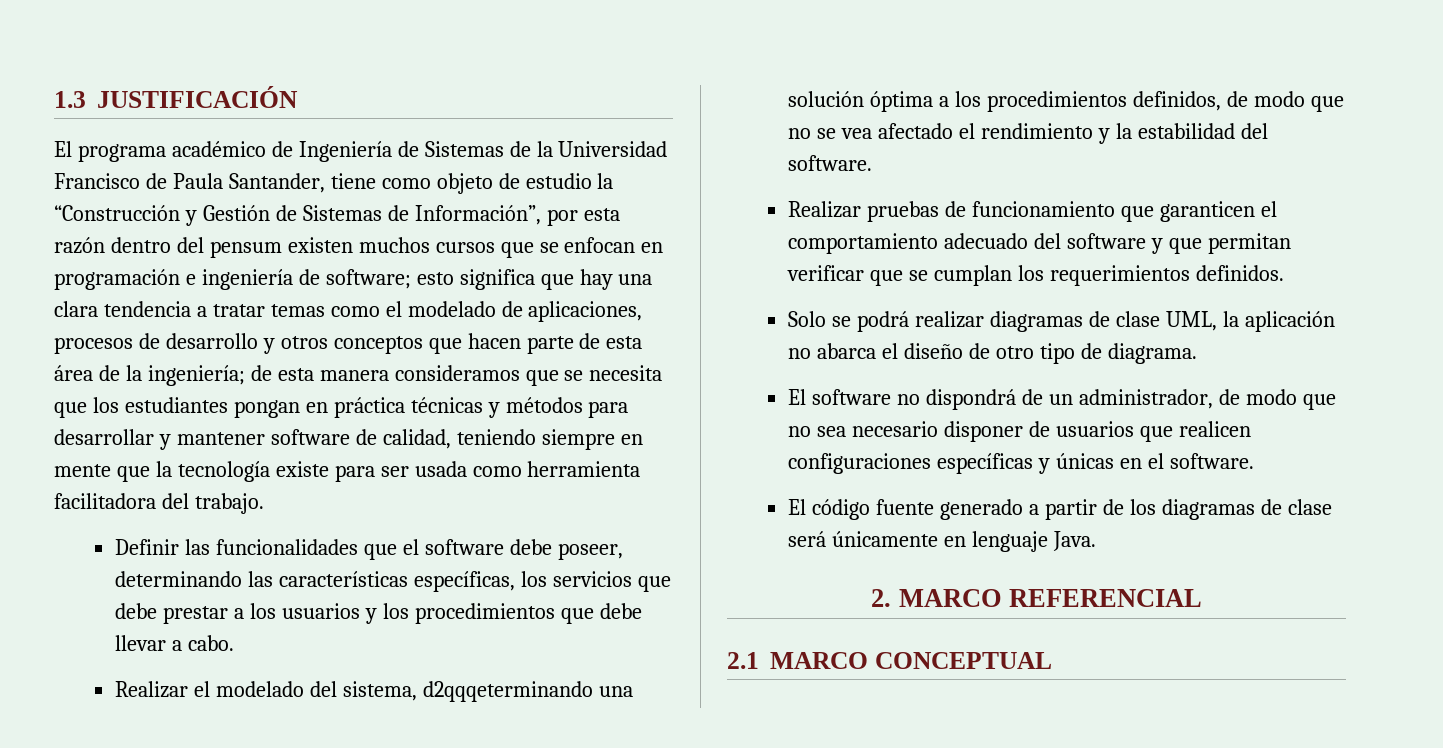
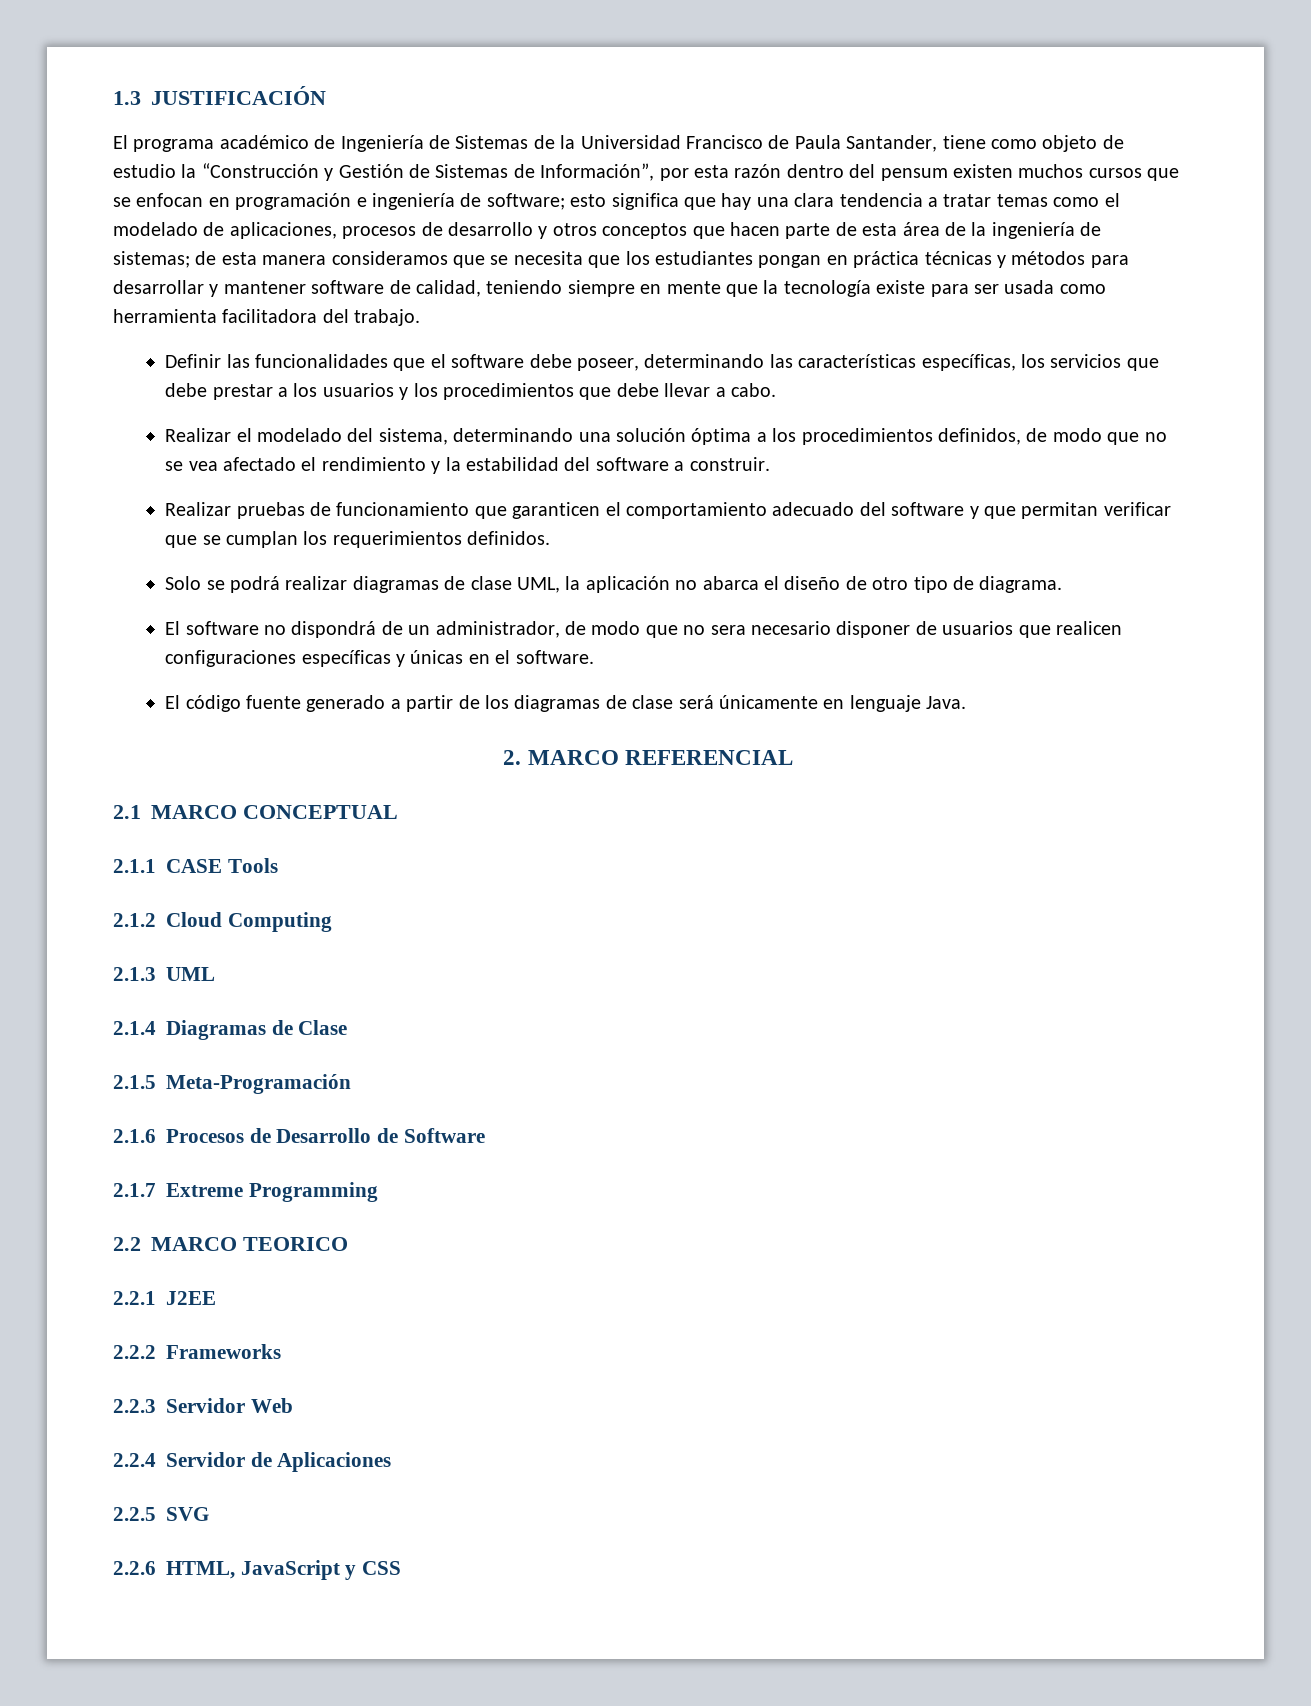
[147,365,245,386] ingeniería; -> [991,222,1102,239] [113,251,190,268] ingeniería de sistemas;
[422,681,593,702] d2qqqeterminando -> [453,428,574,442] determinando
[788,155,873,171] software. -> [595,457,770,471] software a construir.
[817,426,847,437] sea -> [710,625,746,635] sera
(1052, 660) none -> [113,858,278,873] [113,912,332,932] [113,967,215,981] [113,1020,348,1040] [113,1074,351,1094] [113,1128,485,1143] [113,1182,378,1202] [113,1237,348,1251] [113,1291,216,1305] [113,1344,281,1359] [113,1398,293,1413] [113,1452,392,1472] [113,1507,209,1521] [113,1560,402,1580] // 2.1.1 CASE Tools // 2.1.2 Cloud Computing // 2.1.3 UML // 2.1.4 Diagramas de Clase // 2.1.5 Meta-Programación // 2.1.6 Procesos de Desarrollo de Software // 2.1.7 Extreme Programming // 2.2 MARCO TEORICO // 2.2.1 J2EE // 2.2.2 Frameworks // 2.2.3 Servidor Web // 2.2.4 Servidor de Aplicaciones // 2.2.5 SVG // 2.2.6 HTML, JavaScript y CSS

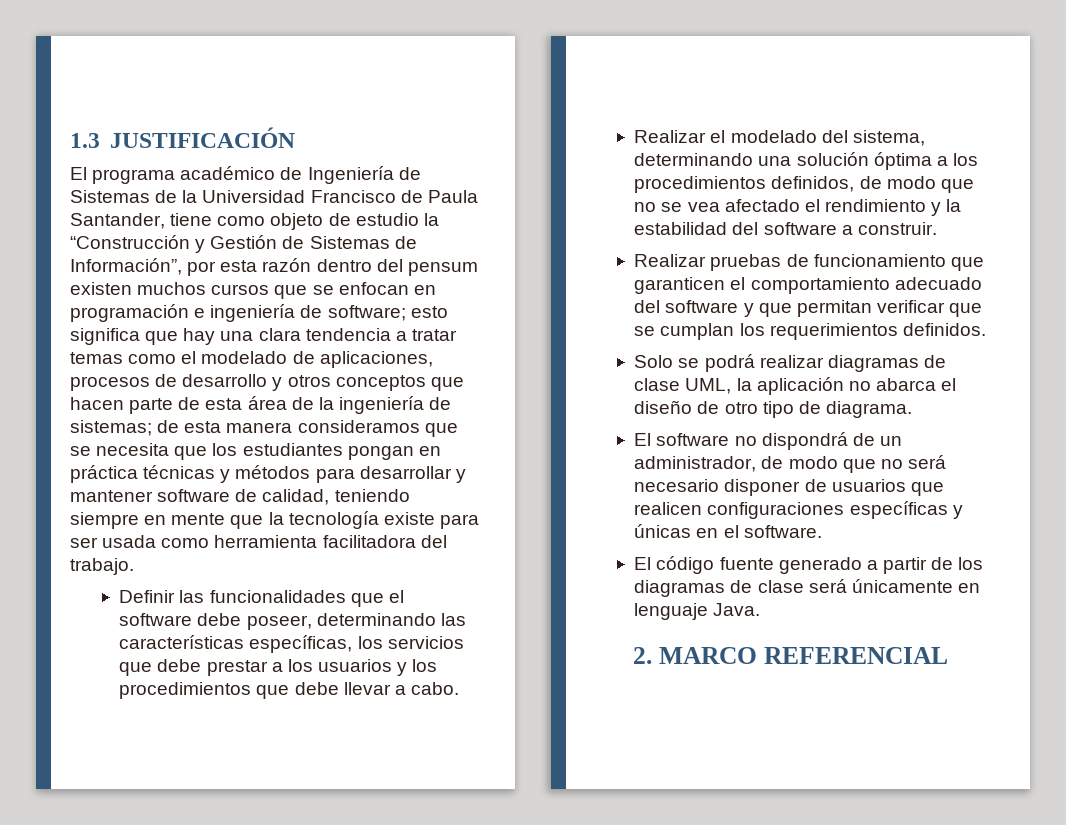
[710,625,746,635] sera -> [907,455,946,469] será
[113,805,398,819] [113,858,278,873] [113,912,332,932] [113,967,215,981] [113,1020,348,1040] [113,1074,351,1094] [113,1128,485,1143] [113,1182,378,1202] [113,1237,348,1251] [113,1291,216,1305] [113,1344,281,1359] [113,1398,293,1413] [113,1452,392,1472] [113,1507,209,1521] [113,1560,402,1580] // 2.1 MARCO CONCEPTUAL // 2.1.1 CASE Tools // 2.1.2 Cloud Computing // 2.1.3 UML // 2.1.4 Diagramas de Clase // 2.1.5 Meta-Programación // 2.1.6 Procesos de Desarrollo de Software // 2.1.7 Extreme Programming // 2.2 MARCO TEORICO // 2.2.1 J2EE // 2.2.2 Frameworks // 2.2.3 Servidor Web // 2.2.4 Servidor de Aplicaciones // 2.2.5 SVG // 2.2.6 HTML, JavaScript y CSS -> (948, 655) none

